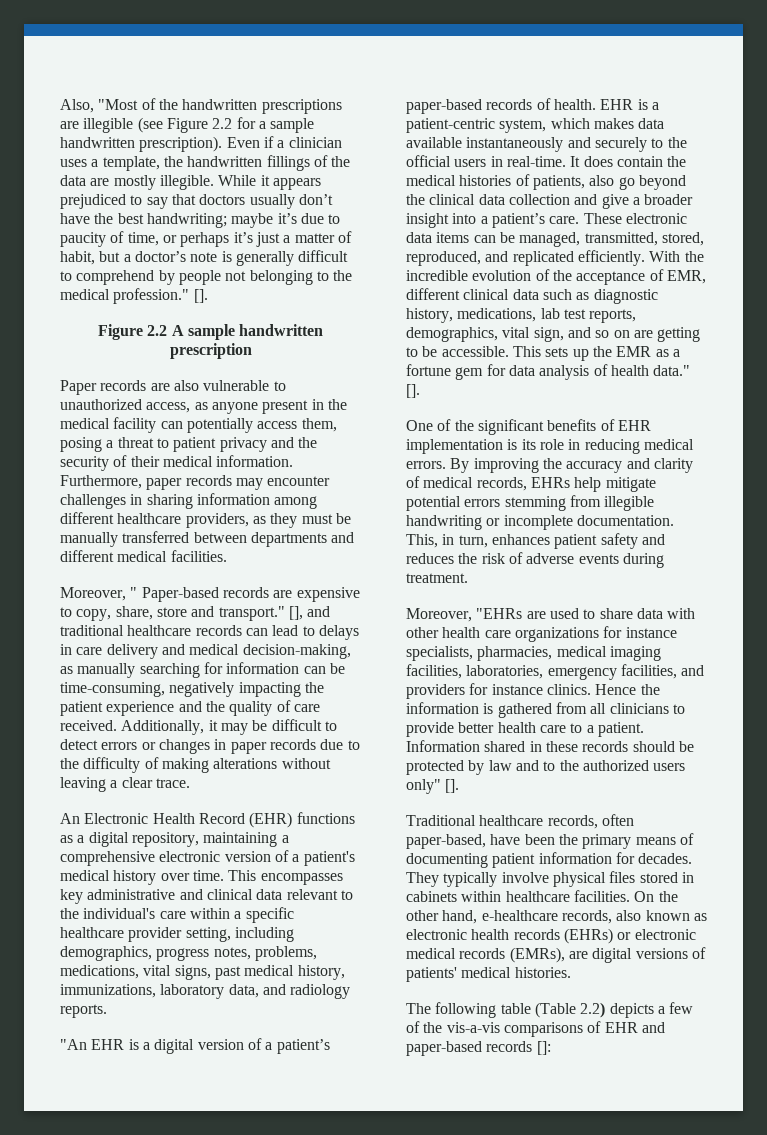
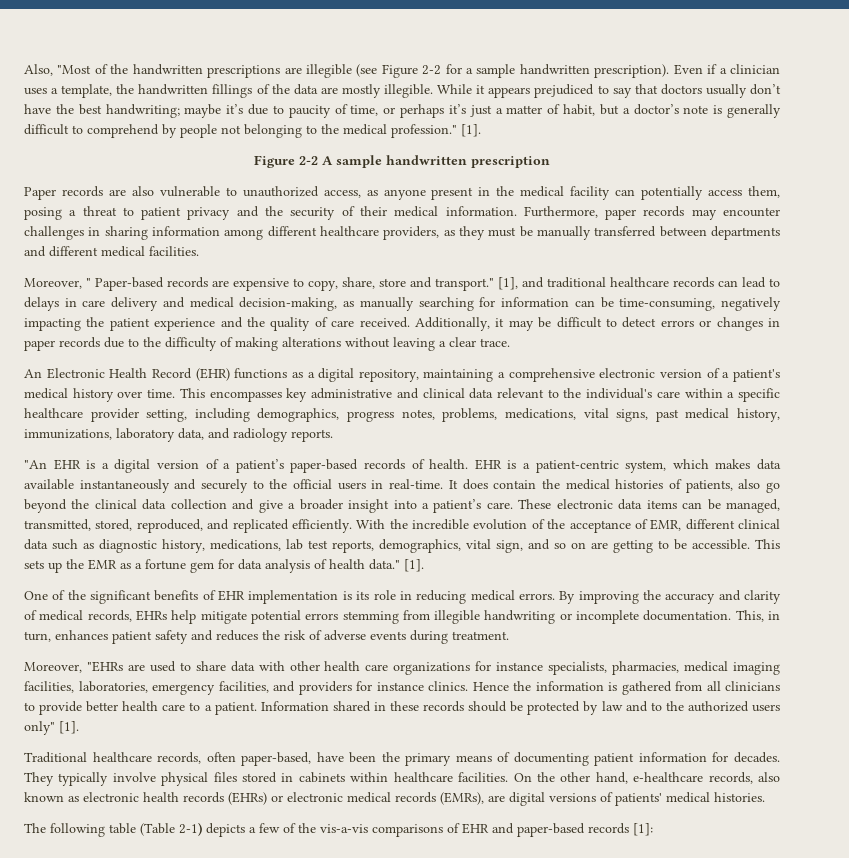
[212,118,233,129] 2.2 -> [422,65,442,75] 2-2
[193,289,208,303] [97,324,168,340] []. // Figure 2.2 -> [461,124,481,137] [254,155,318,168] [1]. // Figure 2-2
[288,606,303,620] [], -> [498,277,518,290] [1],
[406,384,420,398] []. -> [404,559,424,572] [1].
[445,779,460,793] []. -> [59,721,79,734] [1].
[580,1002,606,1018] 2.2) -> [179,822,202,836] 2-1)
[536,1041,551,1055] []: -> [633,823,653,836] [1]:

